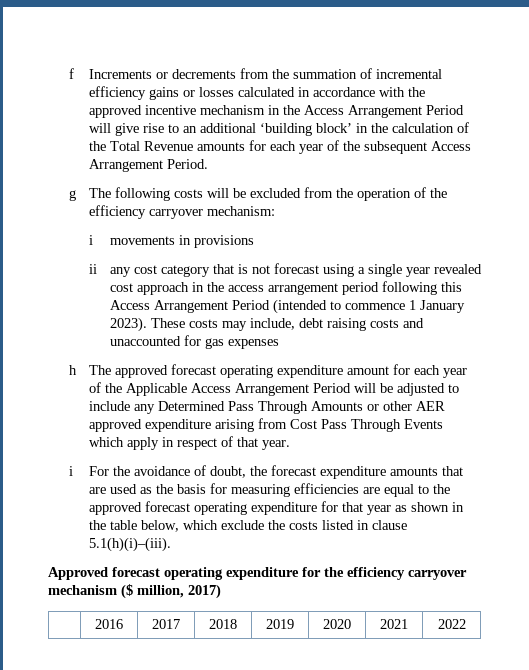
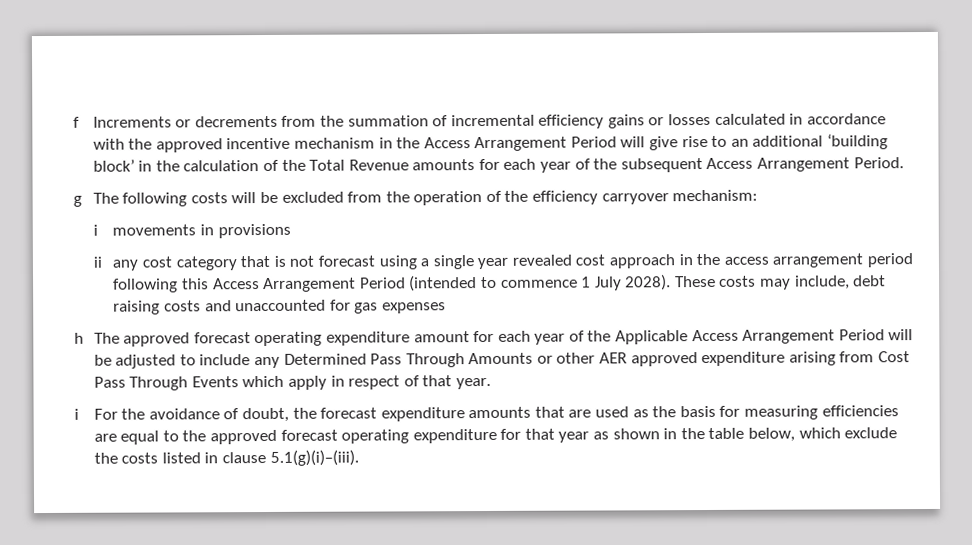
[419,300,465,313] [109,317,147,332] January 2023). -> [594,274,672,291] July 2028).
[89,537,172,552] [48,567,467,580] [48,584,221,599] [95,619,123,629] [152,619,180,629] [209,619,237,629] [266,619,294,629] [323,619,351,629] [380,619,408,629] [437,619,466,629] 5.1(h)(i)–(iii). // Approved forecast operating expenditure for the efficiency carryover mechanism ($ million, 2017) // | 2016 | 2017 | 2018 | 2019 | 2020 | 2021 | 2022 -> [269,449,359,466] 5.1(g)(i)–(iii).

